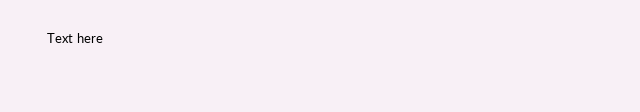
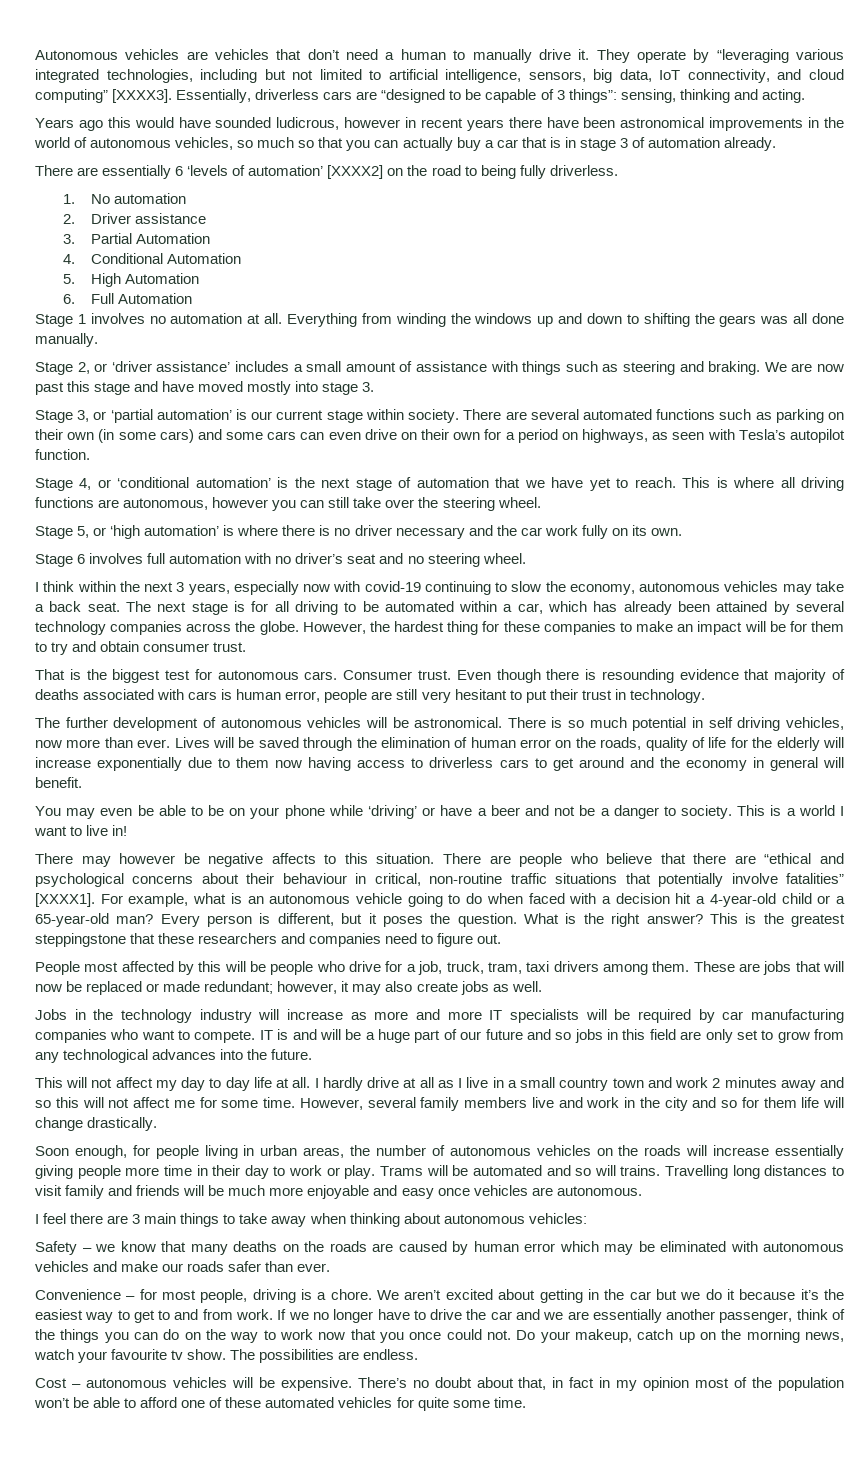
[47,33,103,43] Text here -> [35,49,845,63] [35,69,844,83] [35,89,805,103] [35,117,844,131] [34,137,777,151] [35,165,618,179] [62,193,186,204] [62,213,206,224] [62,233,210,244] [62,253,241,264] [62,273,199,287] [62,293,192,304] [35,313,845,327] [35,333,98,347] [35,361,845,375] [35,381,375,395] [35,409,845,423] [35,429,845,443] [35,449,90,460] [35,477,845,491] [35,497,541,511] [35,525,682,539] [35,553,526,567] [35,581,844,595] [35,601,845,615] [35,621,844,635] [35,641,247,655] [35,669,846,683] [35,689,705,703] [35,717,844,731] [35,737,845,751] [35,757,845,771] [35,777,82,788] [35,805,845,819] [34,825,128,836] [35,853,844,867] [35,873,844,887] [35,893,845,907] [35,913,845,927] [35,933,502,947] [35,961,844,975] [35,981,542,995] [35,1009,844,1023] [35,1029,844,1043] [35,1049,313,1063] [35,1077,845,1091] [35,1097,844,1111] [35,1117,158,1131] [35,1145,845,1159] [35,1165,844,1179] [35,1185,642,1199] [35,1213,587,1227] [35,1241,844,1255] [35,1261,331,1272] [35,1289,844,1303] [35,1309,845,1323] [35,1329,845,1343] [34,1349,419,1363] [35,1377,845,1391] [34,1397,526,1411] Autonomous vehicles are vehicles that don’t need a human to manually drive it. They operate by “leveraging various integrated technologies, including but not limited to artificial intelligence, sensors, big data, IoT connectivity, and cloud computing” [XXXX3]. Essentially, driverless cars are “designed to be capable of 3 things”: sensing, thinking and acting. // Years ago this would have sounded ludicrous, however in recent years there have been astronomical improvements in the world of autonomous vehicles, so much so that you can actually buy a car that is in stage 3 of automation already. // There are essentially 6 ‘levels of automation’ [XXXX2] on the road to being fully driverless. // 1. No automation // 2. Driver assistance // 3. Partial Automation // 4. Conditional Automation // 5. High Automation // 6. Full Automation // Stage 1 involves no automation at all. Everything from winding the windows up and down to shifting the gears was all done manually. // Stage 2, or ‘driver assistance’ includes a small amount of assistance with things such as steering and braking. We are now past this stage and have moved mostly into stage 3. // Stage 3, or ‘partial automation’ is our current stage within society. There are several automated functions such as parking on their own (in some cars) and some cars can even drive on their own for a period on highways, as seen with Tesla’s autopilot function. // Stage 4, or ‘conditional automation’ is the next stage of automation that we have yet to reach. This is where all driving functions are autonomous, however you can still take over the steering wheel. // Stage 5, or ‘high automation’ is where there is no driver necessary and the car work fully on its own. // Stage 6 involves full automation with no driver’s seat and no steering wheel. // I think within the next 3 years, especially now with covid-19 continuing to slow the economy, autonomous vehicles may take a back seat. The next stage is for all driving to be automated within a car, which has already been attained by several technology companies across the globe. However, the hardest thing for these companies to make an impact will be for them to try and obtain consumer trust. // That is the biggest test for autonomous cars. Consumer trust. Even though there is resounding evidence that majority of deaths associated with cars is human error, people are still very hesitant to put their trust in technology. // The further development of autonomous vehicles will be astronomical. There is so much potential in self driving vehicles, now more than ever. Lives will be saved through the elimination of human error on the roads, quality of life for the elderly will increase exponentially due to them now having access to driverless cars to get around and the economy in general will benefit. // You may even be able to be on your phone while ‘driving’ or have a beer and not be a danger to society. This is a world I want to live in! // There may however be negative affects to this situation. There are people who believe that there are “ethical and psychological concerns about their behaviour in critical, non-routine traffic situations that potentially involve fatalities” [XXXX1]. For example, what is an autonomous vehicle going to do when faced with a decision hit a 4-year-old child or a 65-year-old man? Every person is different, but it poses the question. What is the right answer? This is the greatest steppingstone that these researchers and companies need to figure out. // People most affected by this will be people who drive for a job, truck, tram, taxi drivers among them. These are jobs that will now be replaced or made redundant; however, it may also create jobs as well. // Jobs in the technology industry will increase as more and more IT specialists will be required by car manufacturing companies who want to compete. IT is and will be a huge part of our future and so jobs in this field are only set to grow from any technological advances into the future. // This will not affect my day to day life at all. I hardly drive at all as I live in a small country town and work 2 minutes away and so this will not affect me for some time. However, several family members live and work in the city and so for them life will change drastically. // Soon enough, for people living in urban areas, the number of autonomous vehicles on the roads will increase essentially giving people more time in their day to work or play. Trams will be automated and so will trains. Travelling long distances to visit family and friends will be much more enjoyable and easy once vehicles are autonomous. // I feel there are 3 main things to take away when thinking about autonomous vehicles: // Safety – we know that many deaths on the roads are caused by human error which may be eliminated with autonomous vehicles and make our roads safer than ever. // Convenience – for most people, driving is a chore. We aren’t excited about getting in the car but we do it because it’s the easiest way to get to and from work. If we no longer have to drive the car and we are essentially another passenger, think of the things you can do on the way to work now that you once could not. Do your makeup, catch up on the morning news, watch your favourite tv show. The possibilities are endless. // Cost – autonomous vehicles will be expensive. There’s no doubt about that, in fact in my opinion most of the population won’t be able to afford one of these automated vehicles for quite some time.

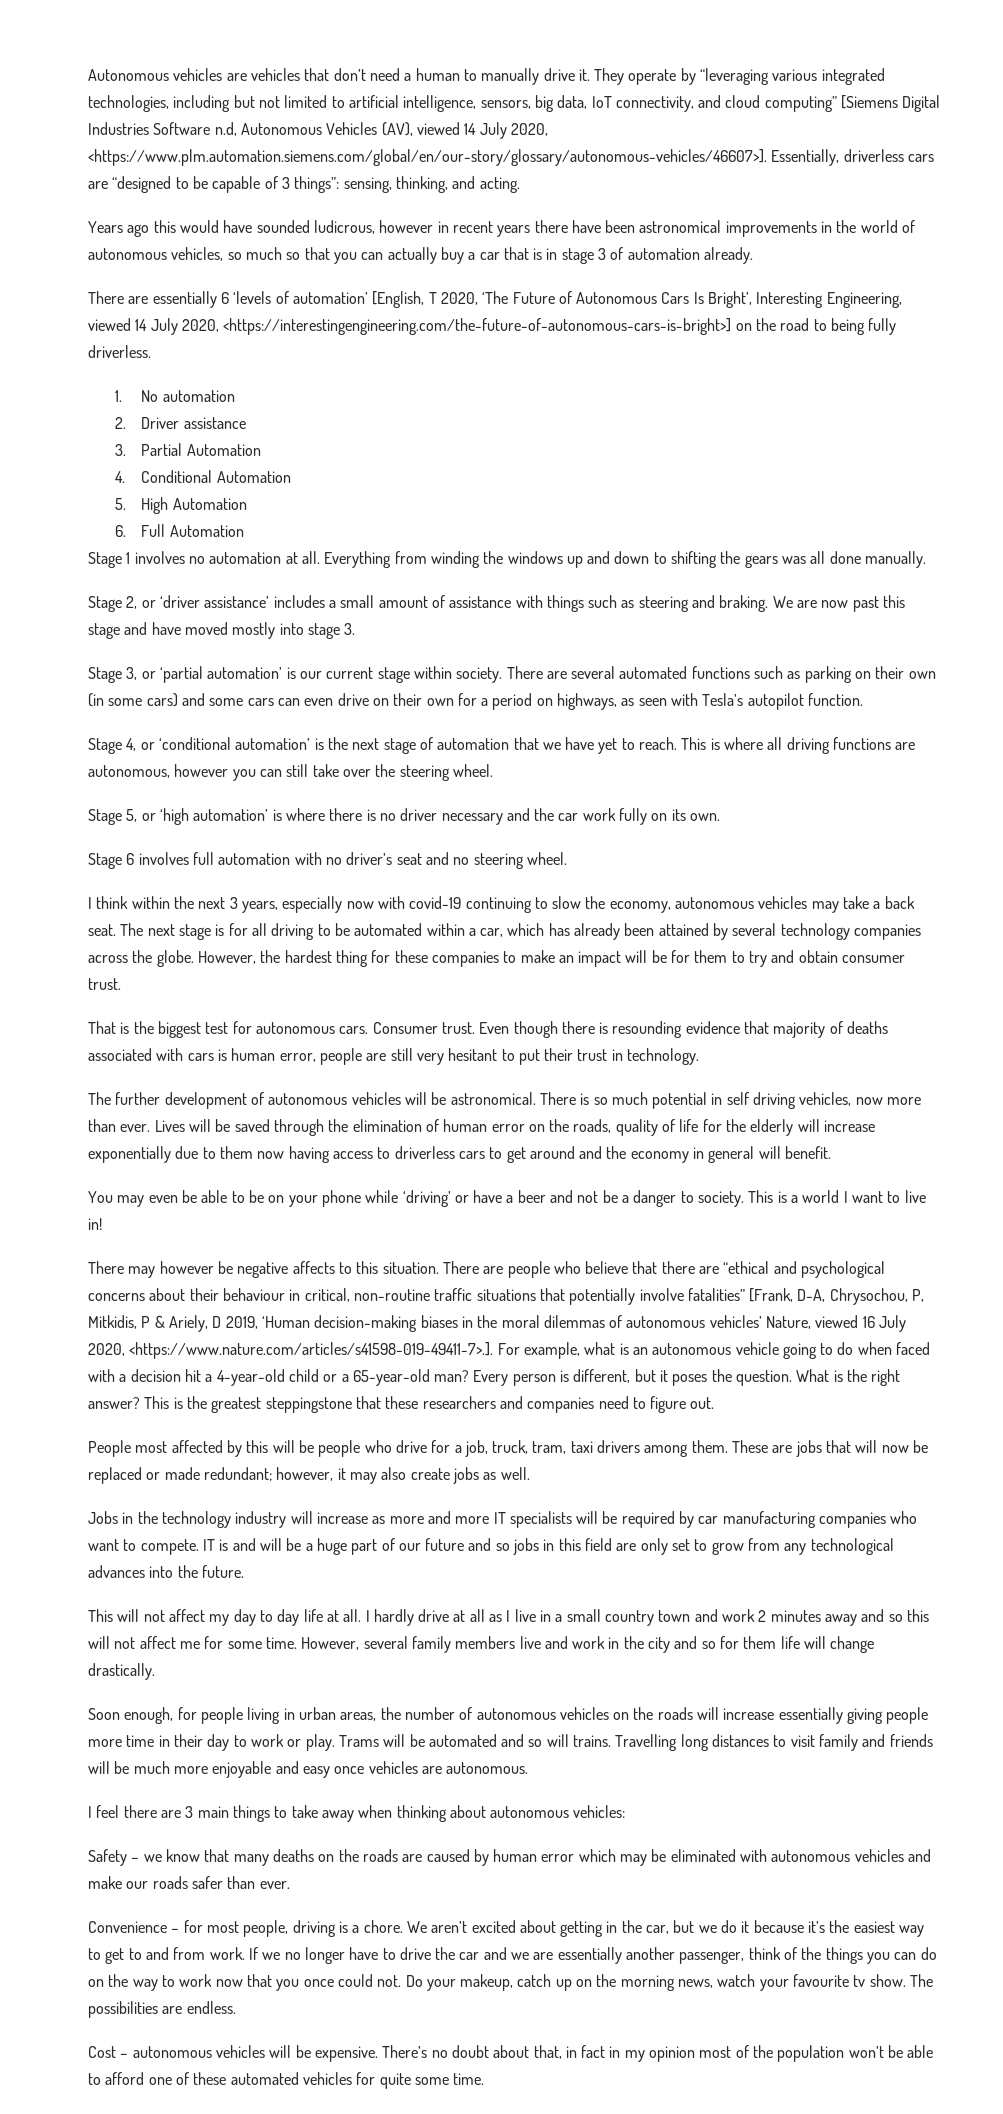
[112,89,173,103] [XXXX3]. -> [841,95,941,112] [88,122,548,139] [88,149,767,166] [Siemens Digital Industries Software n.d, Autonomous Vehicles (AV), viewed 14 July 2020, <https://www.plm.automation.siemens.com/global/en/our-story/glossary/autonomous-vehicles/46607>].
[679,89,730,103] thinking -> [395,176,448,193] thinking,
[327,165,384,179] [XXXX2] -> [372,291,902,308] [88,318,732,335] [English, T 2020, ‘The Future of Autonomous Cars Is Bright’, Interesting Engineering, viewed 14 July 2020, <https://interestingengineering.com/the-future-of-autonomous-cars-is-bright>]
[35,893,95,907] [XXXX1]. -> [749,1288,925,1305] [88,1315,907,1332] [88,1342,494,1359] [Frank, D-A, Chrysochou, P, Mitkidis, P & Ariely, D 2019, ‘Human decision-making biases in the moral dilemmas of autonomous vehicles’ Nature, viewed 16 July 2020, <https://www.nature.com/articles/s41598-019-49411-7>.].
[629,1291,651,1300] car -> [646,1925,670,1934] car,

